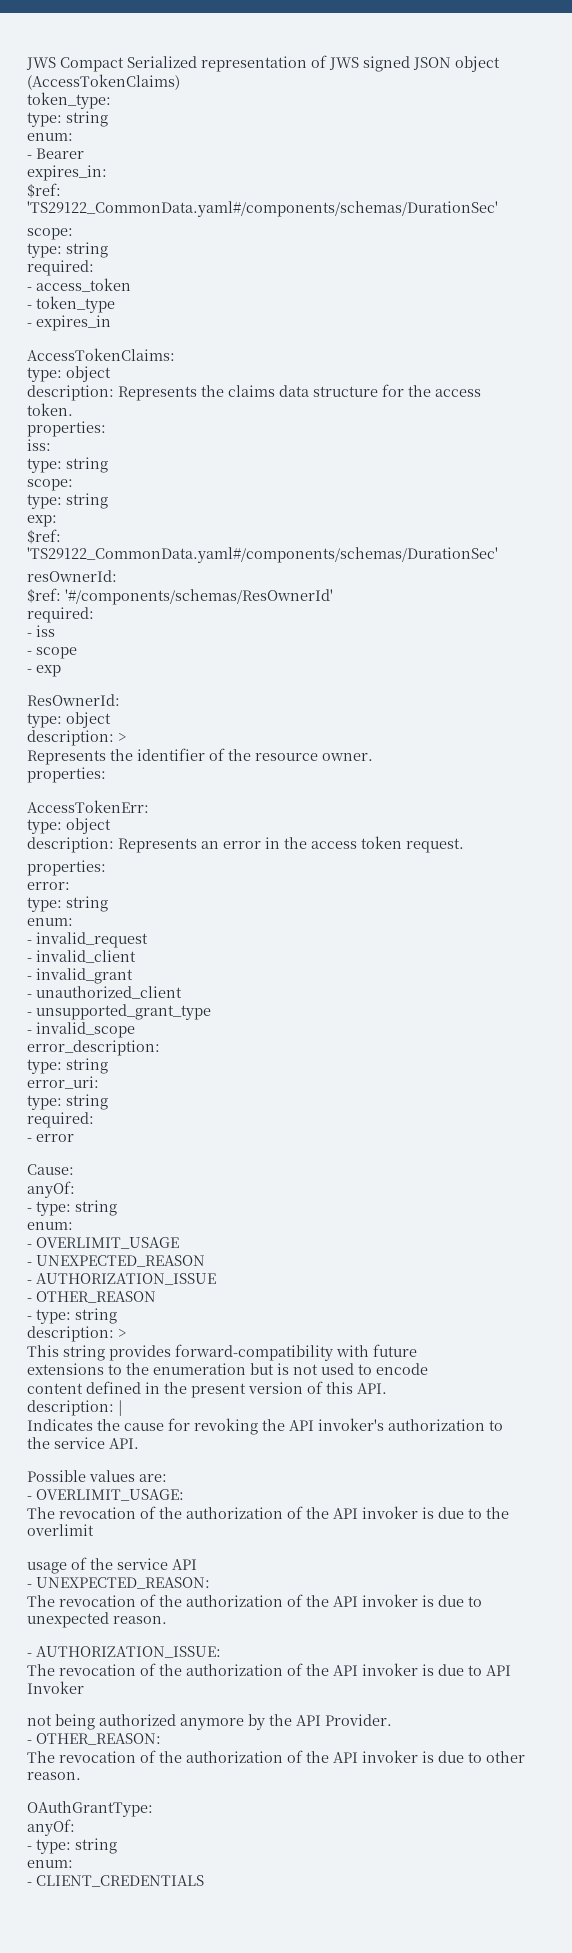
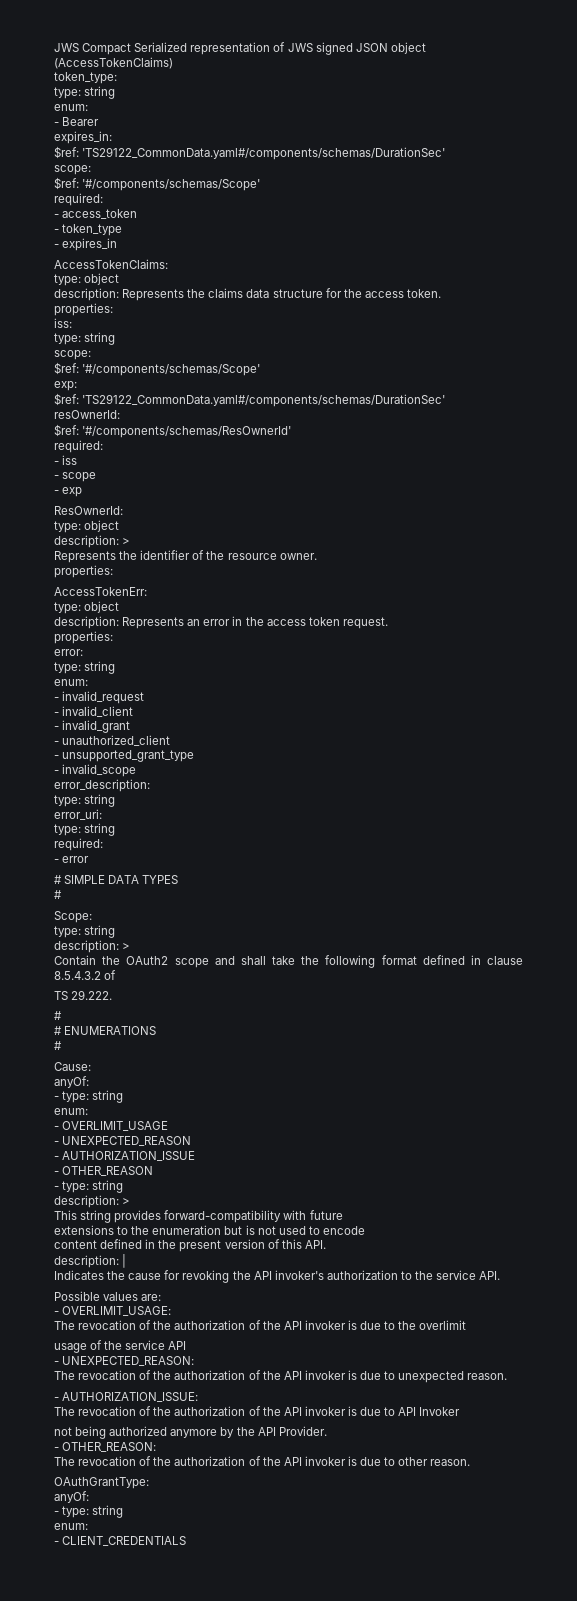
[27,242,108,258] type: string -> [54,177,261,191] $ref: '#/components/schemas/Scope'
[27,493,108,509] type: string -> [54,362,261,376] $ref: '#/components/schemas/Scope'
(74, 1138) none -> [54,875,179,884] [54,890,62,899] [54,911,92,923] [54,925,116,938] [54,940,131,953] [54,955,523,968] [54,970,117,980] [54,990,113,1000] [54,1011,62,1020] [54,1026,157,1035] [54,1041,62,1050] // # SIMPLE DATA TYPES // # // Scope: // type: string // description: > // Contain the OAuth2 scope and shall take the following format defined in clause 8.5.4.3.2 of // TS 29.222. // # // # ENUMERATIONS // #

